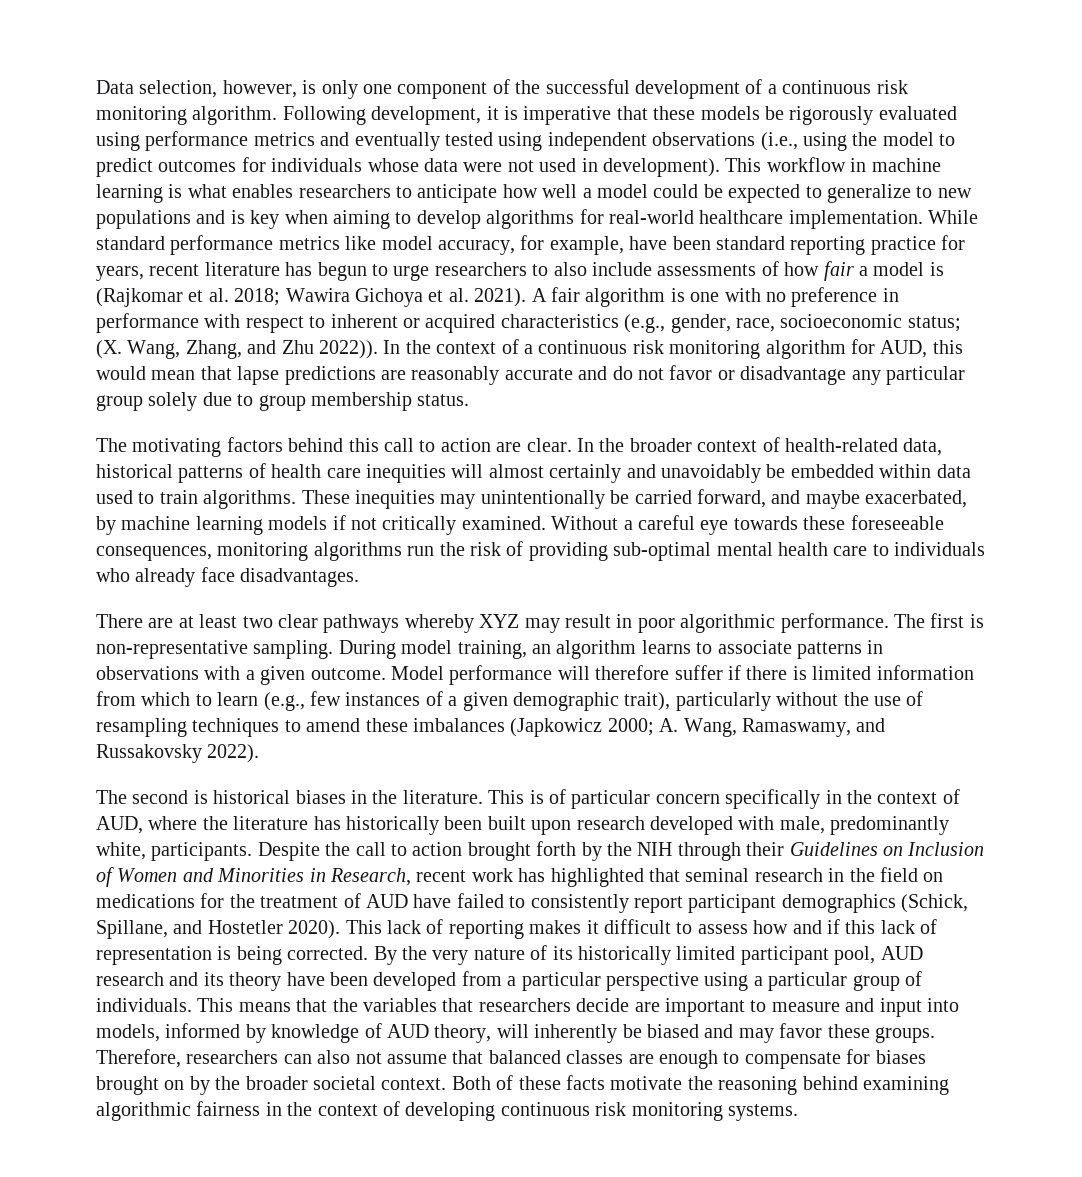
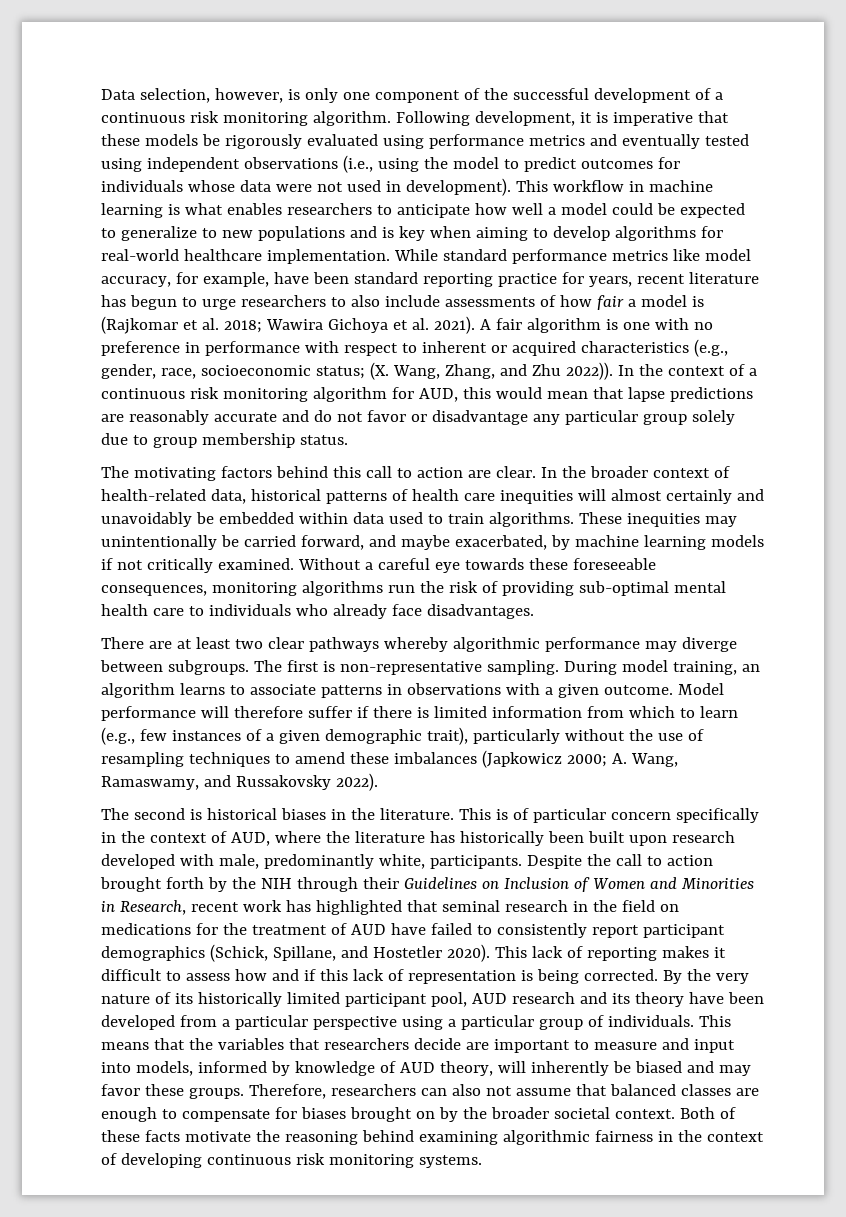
[479,613,889,633] XYZ may result in poor algorithmic performance. -> [452,637,737,652] [100,660,249,675] algorithmic performance may diverge between subgroups.

